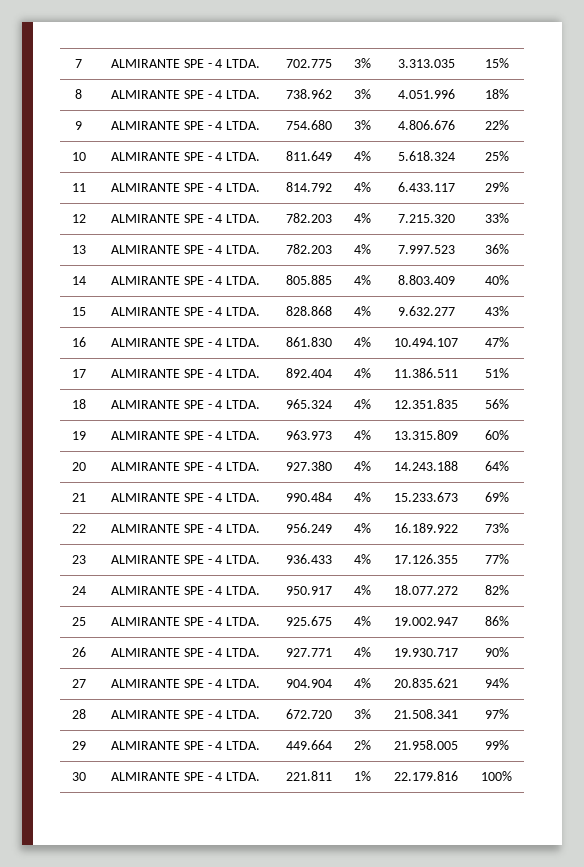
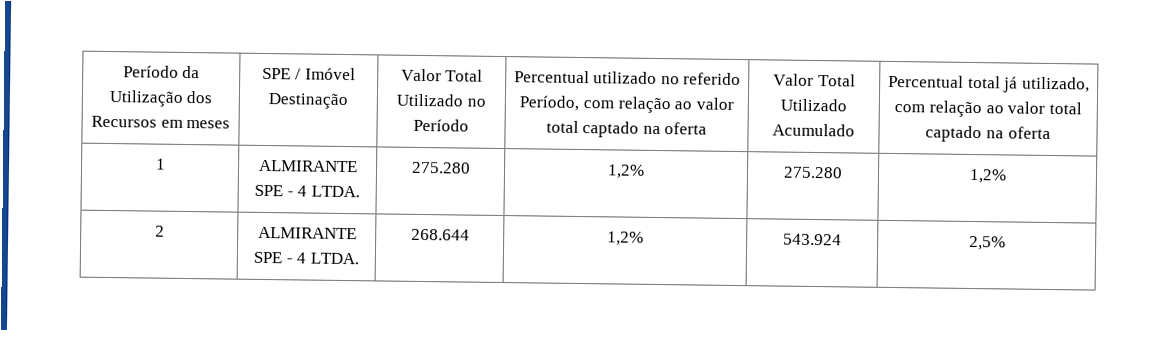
[75,59,82,68] [110,59,261,68] [285,59,332,68] [354,58,371,68] [397,59,455,68] [484,58,509,68] [75,89,82,99] [110,90,261,99] [285,89,332,99] [354,89,371,99] [397,89,455,99] [484,89,509,99] [75,121,82,130] [110,121,261,130] [285,120,332,130] [354,120,371,130] [397,120,455,130] [484,120,509,130] [71,152,86,161] [110,152,261,161] [285,151,332,161] [354,151,371,161] [397,151,455,161] [484,151,509,161] [71,183,86,192] [110,183,261,192] [285,182,332,192] [354,182,371,192] [397,182,455,192] [484,182,509,192] [71,214,86,223] [110,214,261,223] [285,213,332,223] [354,213,371,223] [397,214,455,223] [484,213,509,223] [71,245,86,254] [110,245,261,254] [285,244,332,254] [354,244,371,254] [397,245,455,254] [484,244,509,254] [71,276,86,285] [110,276,261,285] [285,275,332,285] [354,275,371,285] [397,275,455,285] [484,275,509,285] [71,307,86,316] [110,307,261,316] [285,306,332,316] [354,306,371,316] [397,306,455,316] [484,306,509,316] [71,337,86,347] [110,338,261,347] [285,337,332,347] [354,337,371,347] [394,338,458,347] [484,337,509,347] [71,369,86,378] [110,369,261,378] [285,368,332,378] [354,368,371,378] [394,368,458,378] [484,368,509,378] [71,399,86,409] [110,400,261,409] [285,399,332,409] [354,399,371,409] [394,399,458,409] [484,399,509,409] [71,431,86,440] [110,431,261,440] [285,430,332,440] [354,430,371,440] [394,430,458,440] [484,430,509,440] [71,462,86,471] [110,462,261,471] [285,461,332,471] [354,461,371,471] [394,461,458,471] [484,461,509,471] [71,493,86,502] [110,493,261,502] [285,492,332,502] [354,492,371,502] [394,492,458,502] [484,492,509,502] [71,524,86,533] [110,524,261,533] [285,523,332,533] [354,523,371,533] [394,523,458,533] [484,523,509,533] [71,555,86,564] [110,555,261,564] [285,554,332,564] [354,554,371,564] [394,554,458,564] [484,554,509,564] [71,586,86,595] [110,586,261,595] [285,586,332,595] [354,585,371,595] [394,585,458,595] [484,585,509,595] [71,617,86,626] [110,617,261,626] [285,616,332,626] [354,616,371,626] [394,617,458,626] [484,616,509,626] [71,647,86,657] [110,648,261,657] [285,648,332,657] [354,647,371,657] [394,648,458,657] [484,647,509,657] [71,679,86,688] [110,679,261,688] [285,679,332,688] [354,678,371,688] [394,678,458,688] [484,678,509,688] [71,709,86,719] [110,710,261,719] [285,709,332,719] [354,709,371,719] [394,709,458,719] [484,709,509,719] [71,741,86,750] [110,741,261,750] [285,740,332,750] [354,740,371,750] [394,740,458,750] [484,740,509,750] [71,772,86,781] [110,772,261,781] [285,771,332,781] [354,771,371,781] [394,771,458,781] [481,771,512,781] 7 | ALMIRANTE SPE - 4 LTDA. | 702.775 | 3% | 3.313.035 | 15% // 8 | ALMIRANTE SPE - 4 LTDA. | 738.962 | 3% | 4.051.996 | 18% // 9 | ALMIRANTE SPE - 4 LTDA. | 754.680 | 3% | 4.806.676 | 22% // 10 | ALMIRANTE SPE - 4 LTDA. | 811.649 | 4% | 5.618.324 | 25% // 11 | ALMIRANTE SPE - 4 LTDA. | 814.792 | 4% | 6.433.117 | 29% // 12 | ALMIRANTE SPE - 4 LTDA. | 782.203 | 4% | 7.215.320 | 33% // 13 | ALMIRANTE SPE - 4 LTDA. | 782.203 | 4% | 7.997.523 | 36% // 14 | ALMIRANTE SPE - 4 LTDA. | 805.885 | 4% | 8.803.409 | 40% // 15 | ALMIRANTE SPE - 4 LTDA. | 828.868 | 4% | 9.632.277 | 43% // 16 | ALMIRANTE SPE - 4 LTDA. | 861.830 | 4% | 10.494.107 | 47% // 17 | ALMIRANTE SPE - 4 LTDA. | 892.404 | 4% | 11.386.511 | 51% // 18 | ALMIRANTE SPE - 4 LTDA. | 965.324 | 4% | 12.351.835 | 56% // 19 | ALMIRANTE SPE - 4 LTDA. | 963.973 | 4% | 13.315.809 | 60% // 20 | ALMIRANTE SPE - 4 LTDA. | 927.380 | 4% | 14.243.188 | 64% // 21 | ALMIRANTE SPE - 4 LTDA. | 990.484 | 4% | 15.233.673 | 69% // 22 | ALMIRANTE SPE - 4 LTDA. | 956.249 | 4% | 16.189.922 | 73% // 23 | ALMIRANTE SPE - 4 LTDA. | 936.433 | 4% | 17.126.355 | 77% // 24 | ALMIRANTE SPE - 4 LTDA. | 950.917 | 4% | 18.077.272 | 82% // 25 | ALMIRANTE SPE - 4 LTDA. | 925.675 | 4% | 19.002.947 | 86% // 26 | ALMIRANTE SPE - 4 LTDA. | 927.771 | 4% | 19.930.717 | 90% // 27 | ALMIRANTE SPE - 4 LTDA. | 904.904 | 4% | 20.835.621 | 94% // 28 | ALMIRANTE SPE - 4 LTDA. | 672.720 | 3% | 21.508.341 | 97% // 29 | ALMIRANTE SPE - 4 LTDA. | 449.664 | 2% | 21.958.005 | 99% // 30 | ALMIRANTE SPE - 4 LTDA. | 221.811 | 1% | 22.179.816 | 100% -> [122,65,201,79] [108,89,214,107] [90,115,231,129] [262,67,356,81] [268,93,348,110] [400,68,484,82] [396,93,486,107] [413,118,469,132] [513,70,742,86] [519,95,734,114] [545,120,708,138] [773,73,856,87] [780,98,847,112] [772,123,855,137] [888,74,1090,93] [894,100,1082,118] [925,125,1051,143] [155,158,166,170] [257,159,358,173] [254,184,360,198] [410,161,471,174] [607,164,645,179] [783,166,843,179] [968,168,1007,184] [154,225,165,237] [257,226,357,240] [253,251,359,265] [410,228,470,241] [607,231,644,246] [783,233,842,246] [968,235,1006,251] Período da Utilização dos Recursos em meses | SPE / Imóvel Destinação | Valor Total Utilizado no Período | Percentual utilizado no referido Período, com relação ao valor total captado na oferta | Valor Total Utilizado Acumulado | Percentual total já utilizado, com relação ao valor total captado na oferta // 1 | ALMIRANTE SPE - 4 LTDA. | 275.280 | 1,2% | 275.280 | 1,2% // 2 | ALMIRANTE SPE - 4 LTDA. | 268.644 | 1,2% | 543.924 | 2,5%

